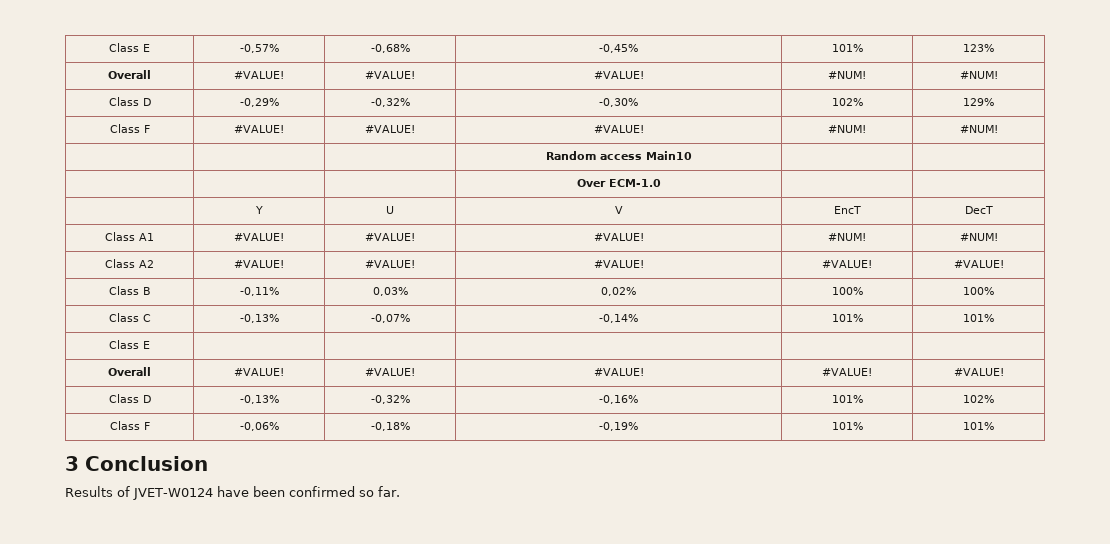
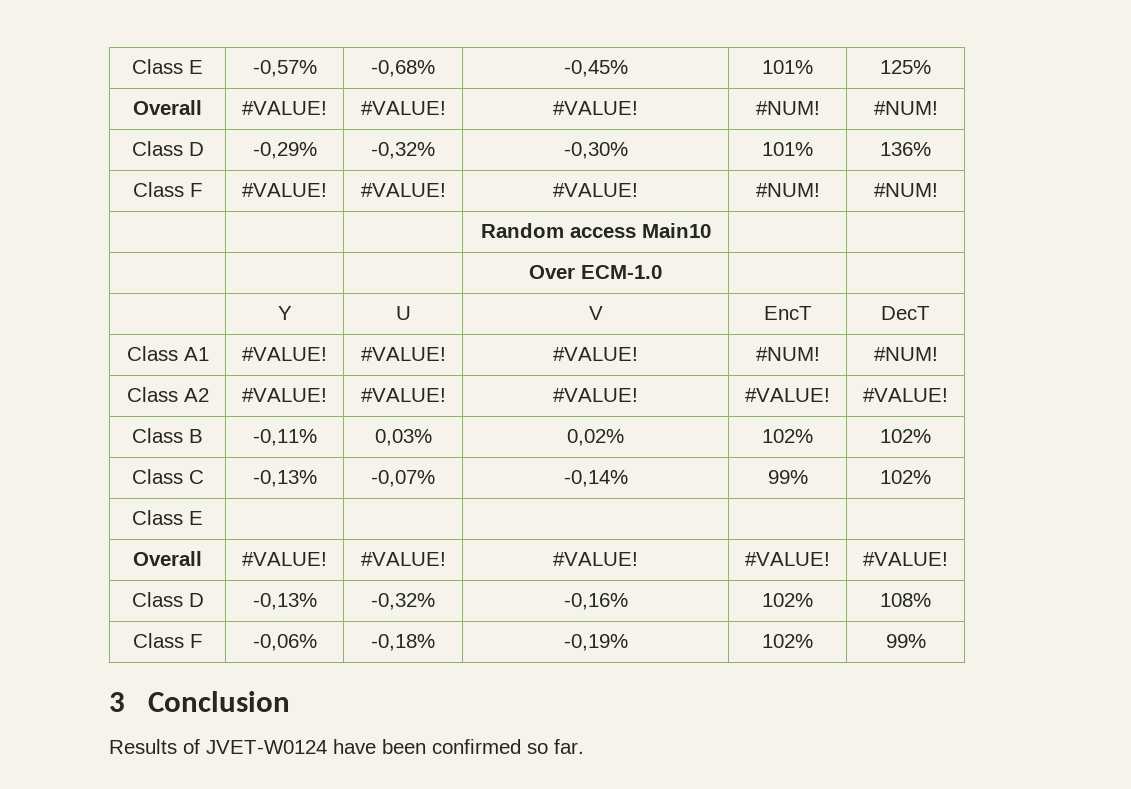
[963,44,994,52] 123% -> [880,60,931,74] 125%
[831,98,863,106] [963,98,994,106] 102% | 129% -> [762,142,813,156] [880,142,931,156] 101% | 136%
[831,287,863,295] [963,287,994,295] 100% | 100% -> [762,429,813,443] [880,429,931,443] 102% | 102%
[831,314,863,322] [963,314,994,322] 101% | 101% -> [767,470,808,484] [880,470,931,484] 99% | 102%
[831,395,863,403] [963,395,994,403] 101% | 102% -> [762,593,813,607] [880,593,931,607] 102% | 108%
[831,422,863,430] [963,422,994,430] 101% | 101% -> [762,634,813,648] [885,634,926,648] 102% | 99%

